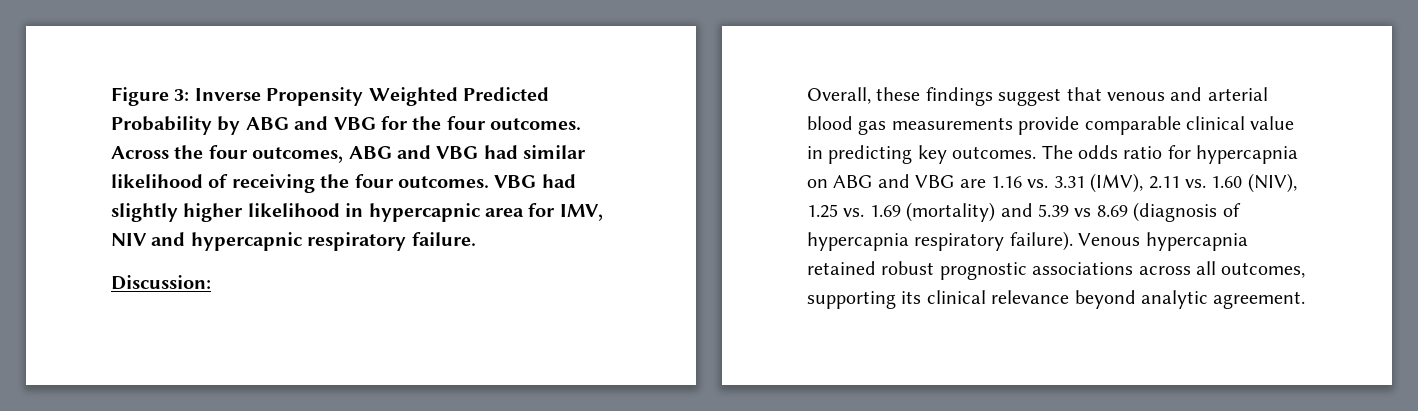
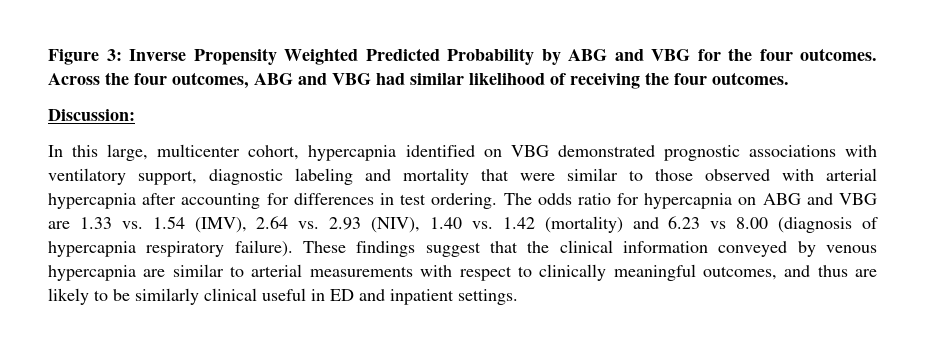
[494,174,576,188] [111,203,603,222] [111,232,476,251] [111,275,211,290] [807,87,1268,106] [807,116,1295,135] [807,145,1037,164] VBG had slightly higher likelihood in hypercapnic area for IMV, NIV and hypercapnic respiratory failure. // Discussion: // Overall, these findings suggest that venous and arterial blood gas measurements provide comparable clinical value in predicting key outcomes. -> [48,109,135,121] [48,144,878,161] [48,168,877,185] [48,193,498,209] // Discussion: // In this large, multicenter cohort, hypercapnia identified on VBG demonstrated prognostic associations with ventilatory support, diagnostic labeling and mortality that were similar to those observed with arterial hypercapnia after accounting for differences in test ordering.
[991,173,1297,193] [807,202,1128,222] 1.16 vs. 3.31 (IMV), 2.11 vs. 1.60 (NIV), 1.25 vs. 1.69 (mortality) and 5.39 vs 8.69 -> [79,216,769,233] 1.33 vs. 1.54 (IMV), 2.64 vs. 2.93 (NIV), 1.40 vs. 1.42 (mortality) and 6.23 vs 8.00
[1078,232,1248,251] [807,261,1306,280] [807,290,1306,309] Venous hypercapnia retained robust prognostic associations across all outcomes, supporting its clinical relevance beyond analytic agreement. -> [303,240,877,257] [48,264,877,281] [48,288,518,305] These findings suggest that the clinical information conveyed by venous hypercapnia are similar to arterial measurements with respect to clinically meaningful outcomes, and thus are likely to be similarly clinical useful in ED and inpatient settings.

